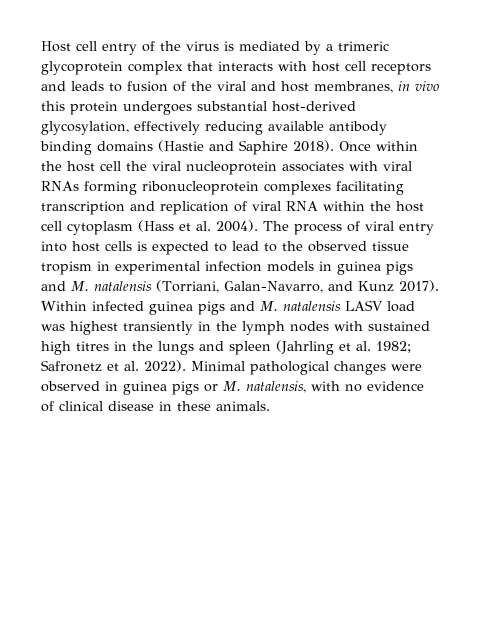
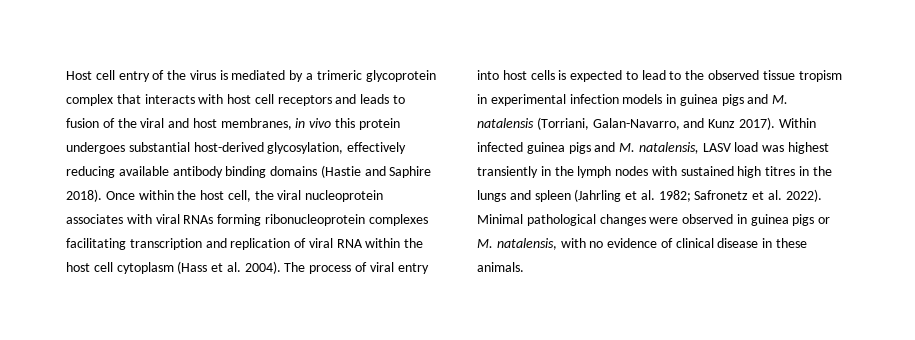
[100,161,121,171] cell -> [227,190,251,202] cell,
[283,301,341,311] natalensis -> [638,142,699,154] natalensis,

